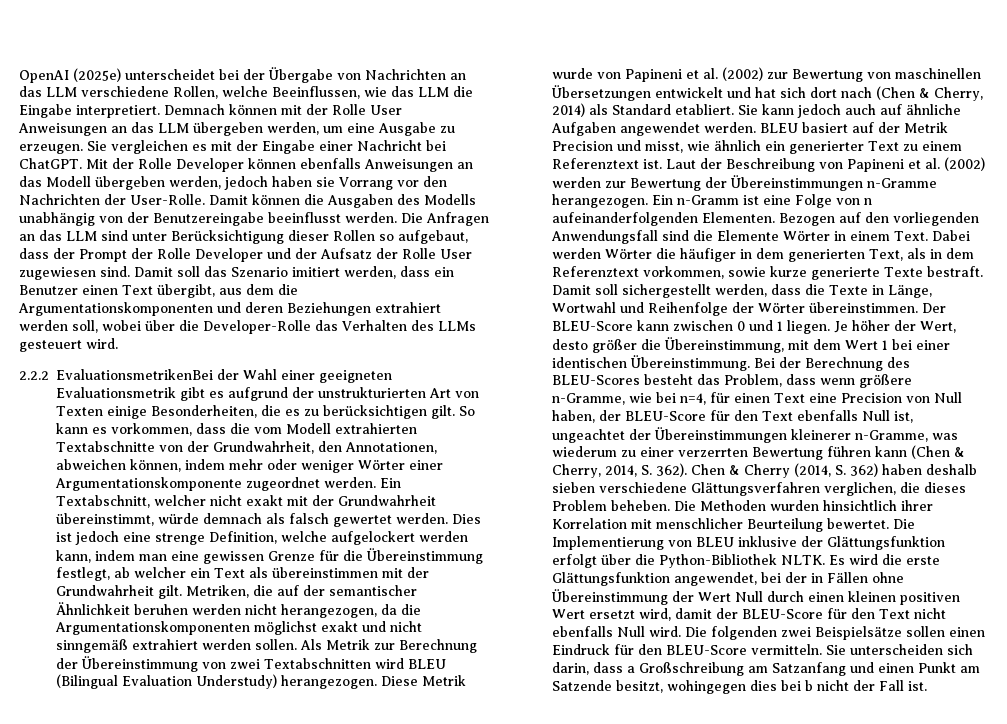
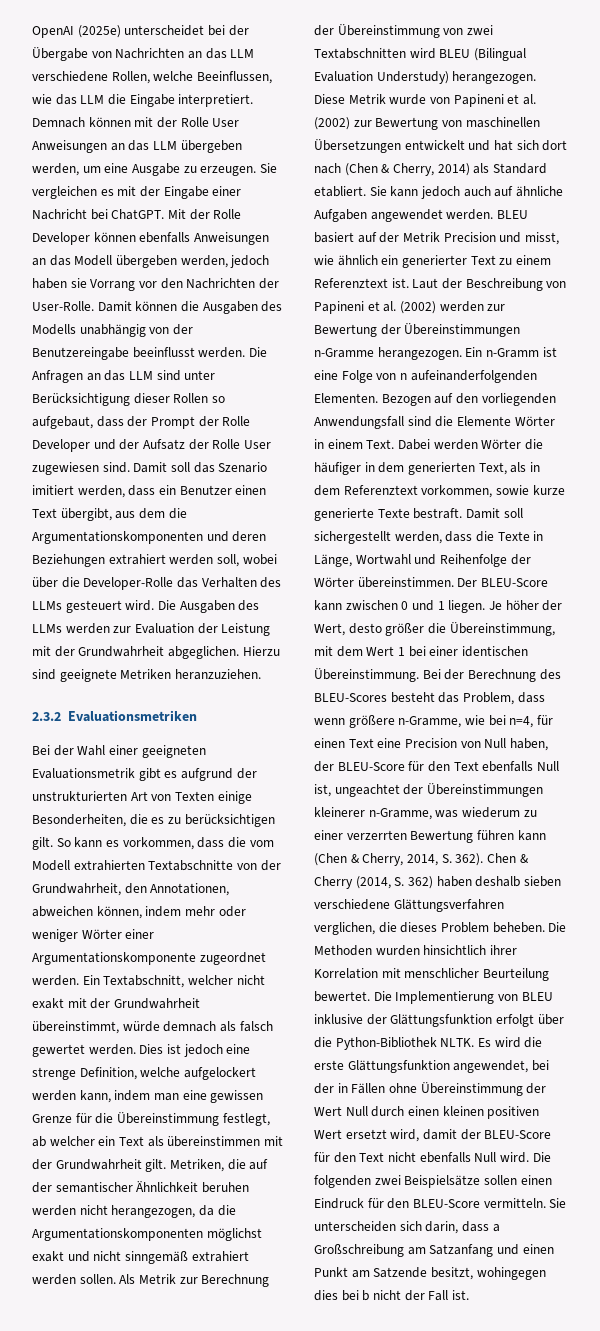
[19,369,213,380] // 2.2.2 EvaluationsmetrikenBei -> [157,600,260,613] [32,623,271,636] [32,646,280,659] [32,669,261,682] [32,710,197,722] [32,745,50,755] Die Ausgaben des LLMs werden zur Evaluation der Leistung mit der Grundwahrheit abgeglichen. Hierzu sind geeignete Metriken heranzuziehen. // 2.3.2 Evaluationsmetriken // Bei

